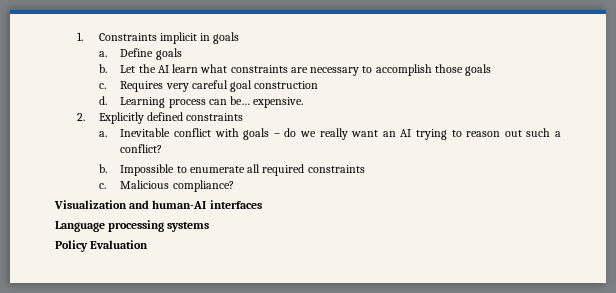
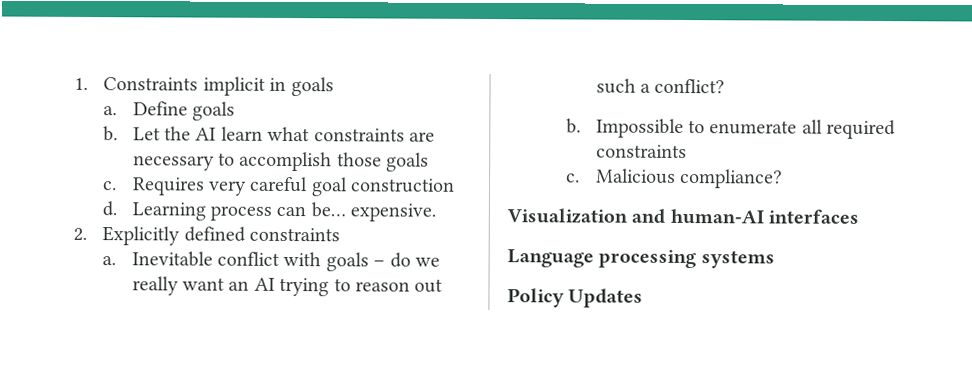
[90,240,149,249] Evaluation -> [568,288,644,308] Updates

